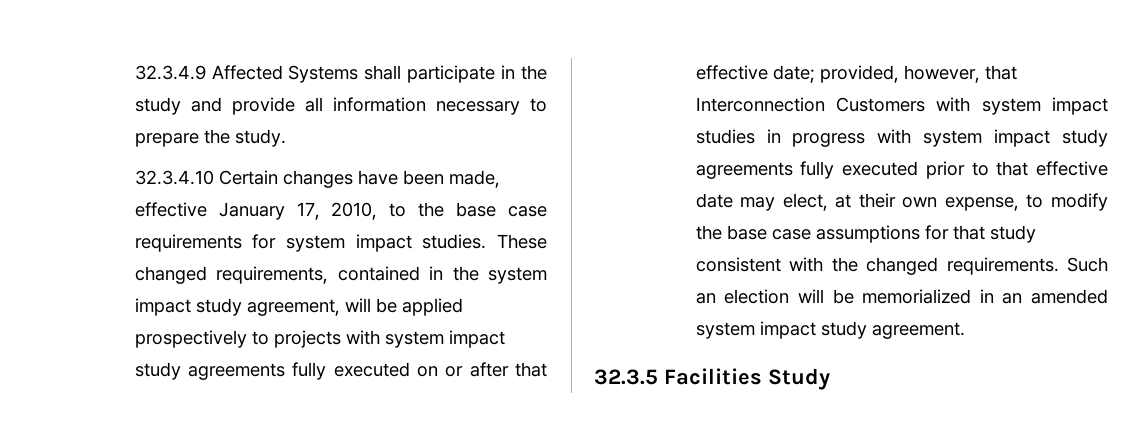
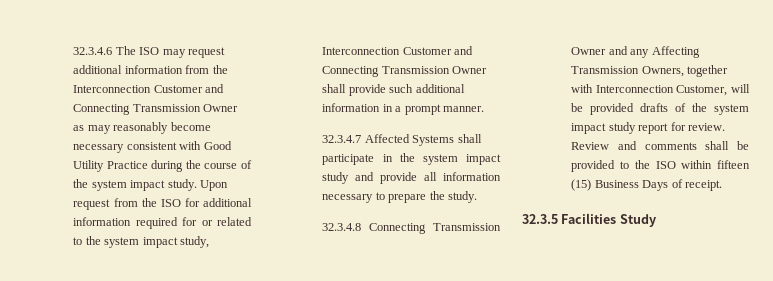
[134,65,206,80] 32.3.4.9 -> [73,46,225,58] [73,65,228,74] [73,84,225,93] [73,104,239,115] [73,122,211,134] [73,141,232,153] [73,160,253,172] [73,179,228,191] [73,198,252,210] [73,217,253,229] [73,236,209,248] [322,46,474,55] [322,66,488,77] [322,84,465,96] [322,103,484,115] [322,135,362,143] 32.3.4.6 The ISO may request additional information from the Interconnection Customer and Connecting Transmission Owner as may reasonably become necessary consistent with Good Utility Practice during the course of the system impact study. Upon request from the ISO for additional information required for or related to the system impact study, Interconnection Customer and Connecting Transmission Owner shall provide such additional information in a prompt manner. // 32.3.4.7
(547, 72) none -> [422,154,502,165] system impact
[134,170,500,188] [134,202,547,220] [134,234,547,252] [134,266,547,284] [134,298,463,316] [134,330,505,348] [134,362,547,380] [695,65,1017,83] [695,97,1108,115] [695,129,1108,147] [695,161,1108,179] [695,193,1108,211] [695,225,1036,243] [695,257,1108,275] [695,289,1108,304] [695,321,965,339] 32.3.4.10 Certain changes have been made, effective January 17, 2010, to the base case requirements for system impact studies. These changed requirements, contained in the system impact study agreement, will be applied prospectively to projects with system impact study agreements fully executed on or after that effective date; provided, however, that Interconnection Customers with system impact studies in progress with system impact study agreements fully executed prior to that effective date may elect, at their own expense, to modify the base case assumptions for that study consistent with the changed requirements. Such an election will be memorialized in an amended system impact study agreement. -> [322,223,501,234] [571,46,700,58] [571,65,729,77] [571,84,750,96] [571,103,749,115] [571,122,725,134] [571,141,749,150] [571,160,750,172] [571,179,722,191] 32.3.4.8 Connecting Transmission Owner and any Affecting Transmission Owners, together with Interconnection Customer, will be provided drafts of the system impact study report for review. Review and comments shall be provided to the ISO within fifteen (15) Business Days of receipt.

